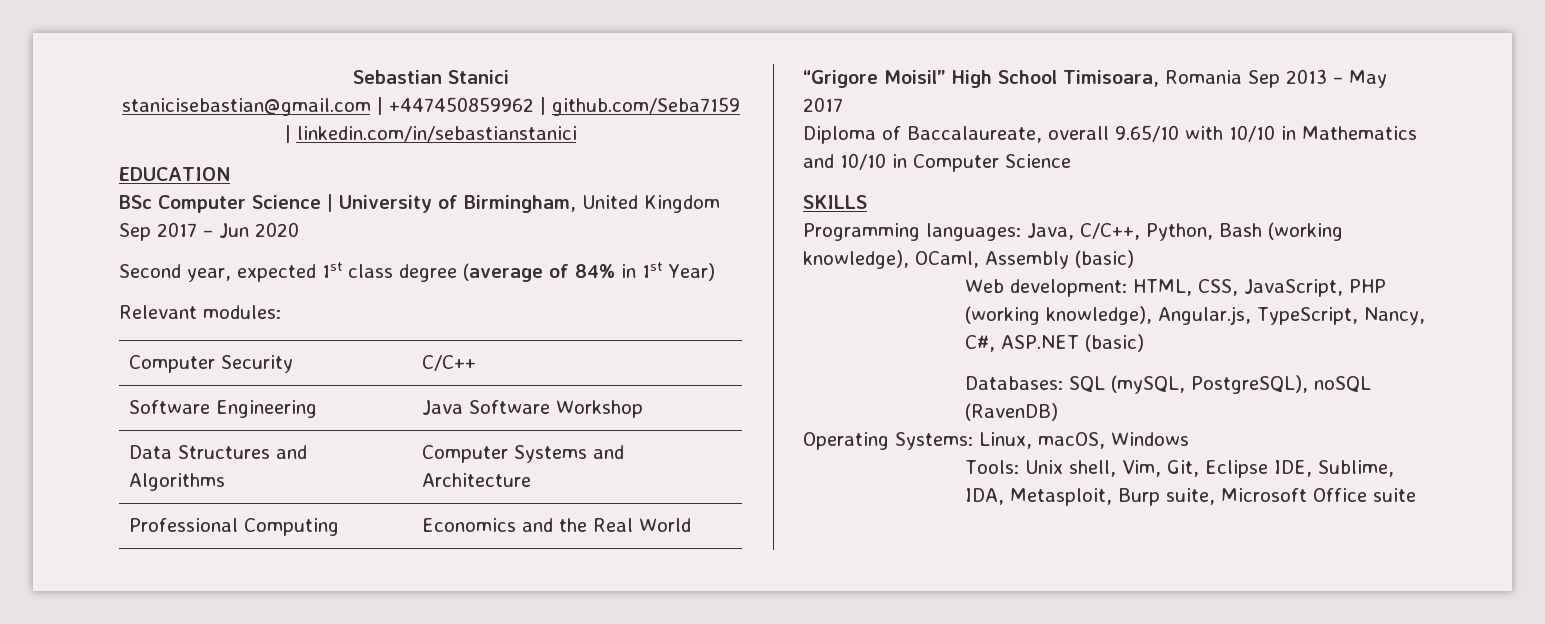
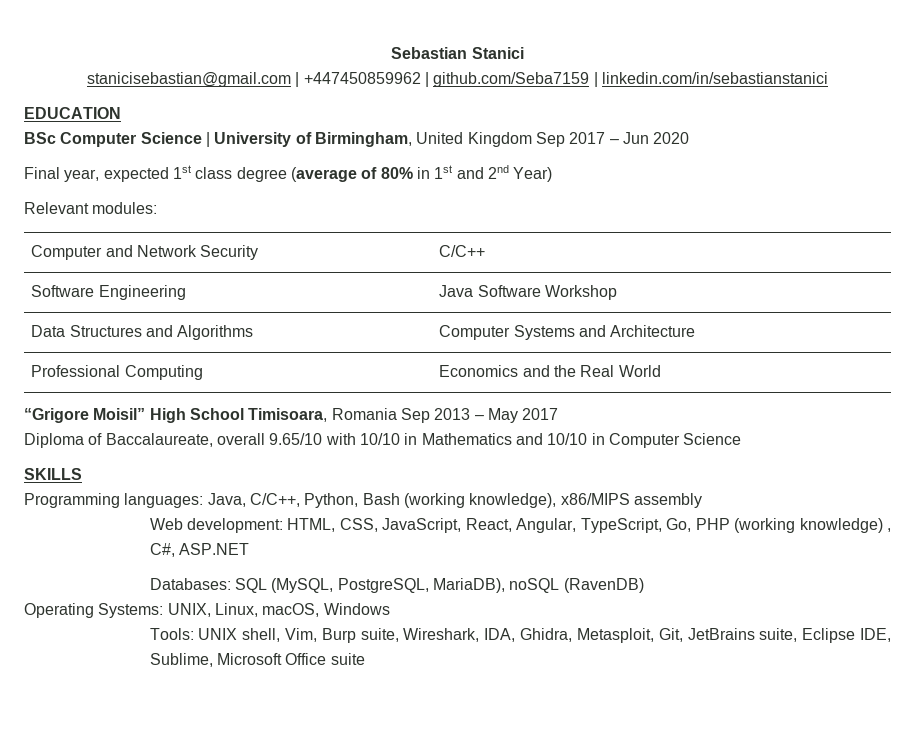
[119,264,181,278] Second -> [24,167,60,179] Final
[575,264,615,278] 84% -> [380,167,413,179] 80%
(662, 270) none -> [456,165,509,179] and 2nd
(215, 364) none -> [105,245,197,257] and Network
[915,250,1134,269] OCaml, Assembly (basic) -> [560,493,702,508] x86/MIPS assembly
[1349,279,1387,293] [965,306,1426,325] PHP (working knowledge), Angular.js, TypeScript, Nancy, -> [465,518,891,533] React, Angular, TypeScript, Go, PHP (working knowledge) ,
[1085,334,1145,352] (basic) -> (249, 549) none
[1111,375,1309,394] (mySQL, PostgreSQL), -> [271,578,505,593] (MySQL, PostgreSQL, MariaDB),
(973, 441) none -> [167,603,211,617] UNIX,
[1025,460,1064,474] Unix -> [198,628,238,640] UNIX
[1167,460,1395,478] [965,488,1216,506] Git, Eclipse IDE, Sublime, IDA, Metasploit, Burp suite, -> [321,628,891,643] [149,653,213,667] Burp suite, Wireshark, IDA, Ghidra, Metasploit, Git, JetBrains suite, Eclipse IDE, Sublime,

